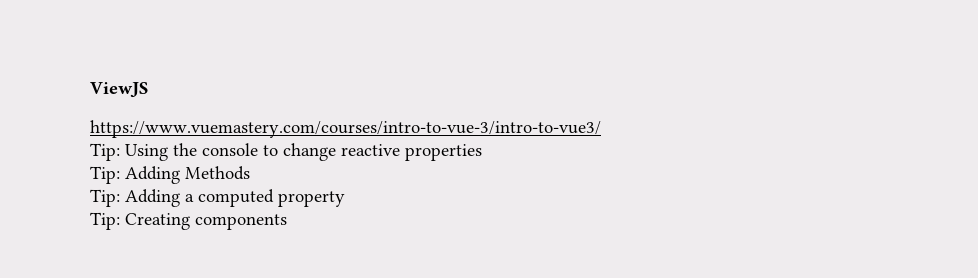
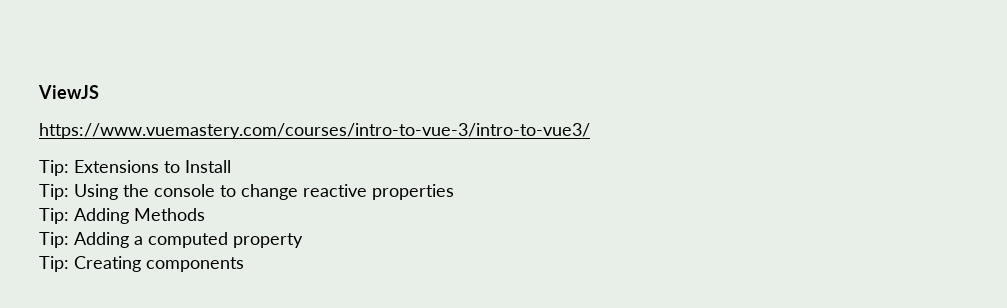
(601, 129) none -> [39,160,231,176] // Tip: Extensions to Install

